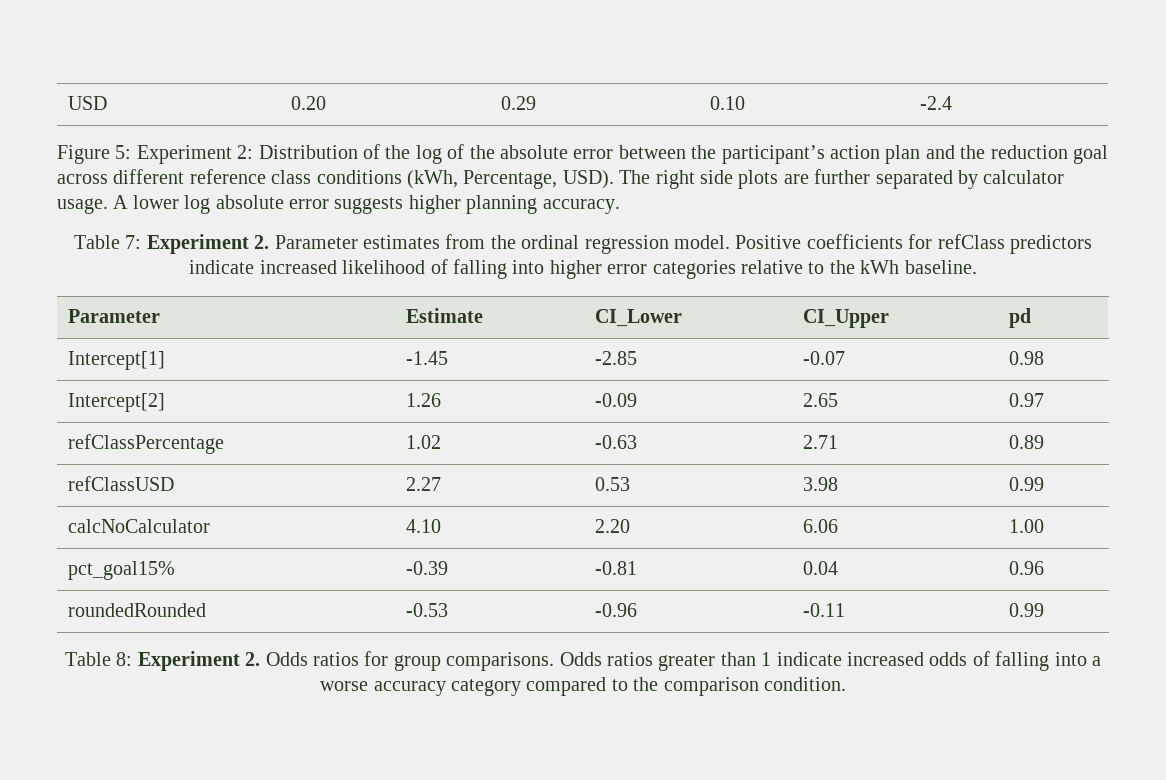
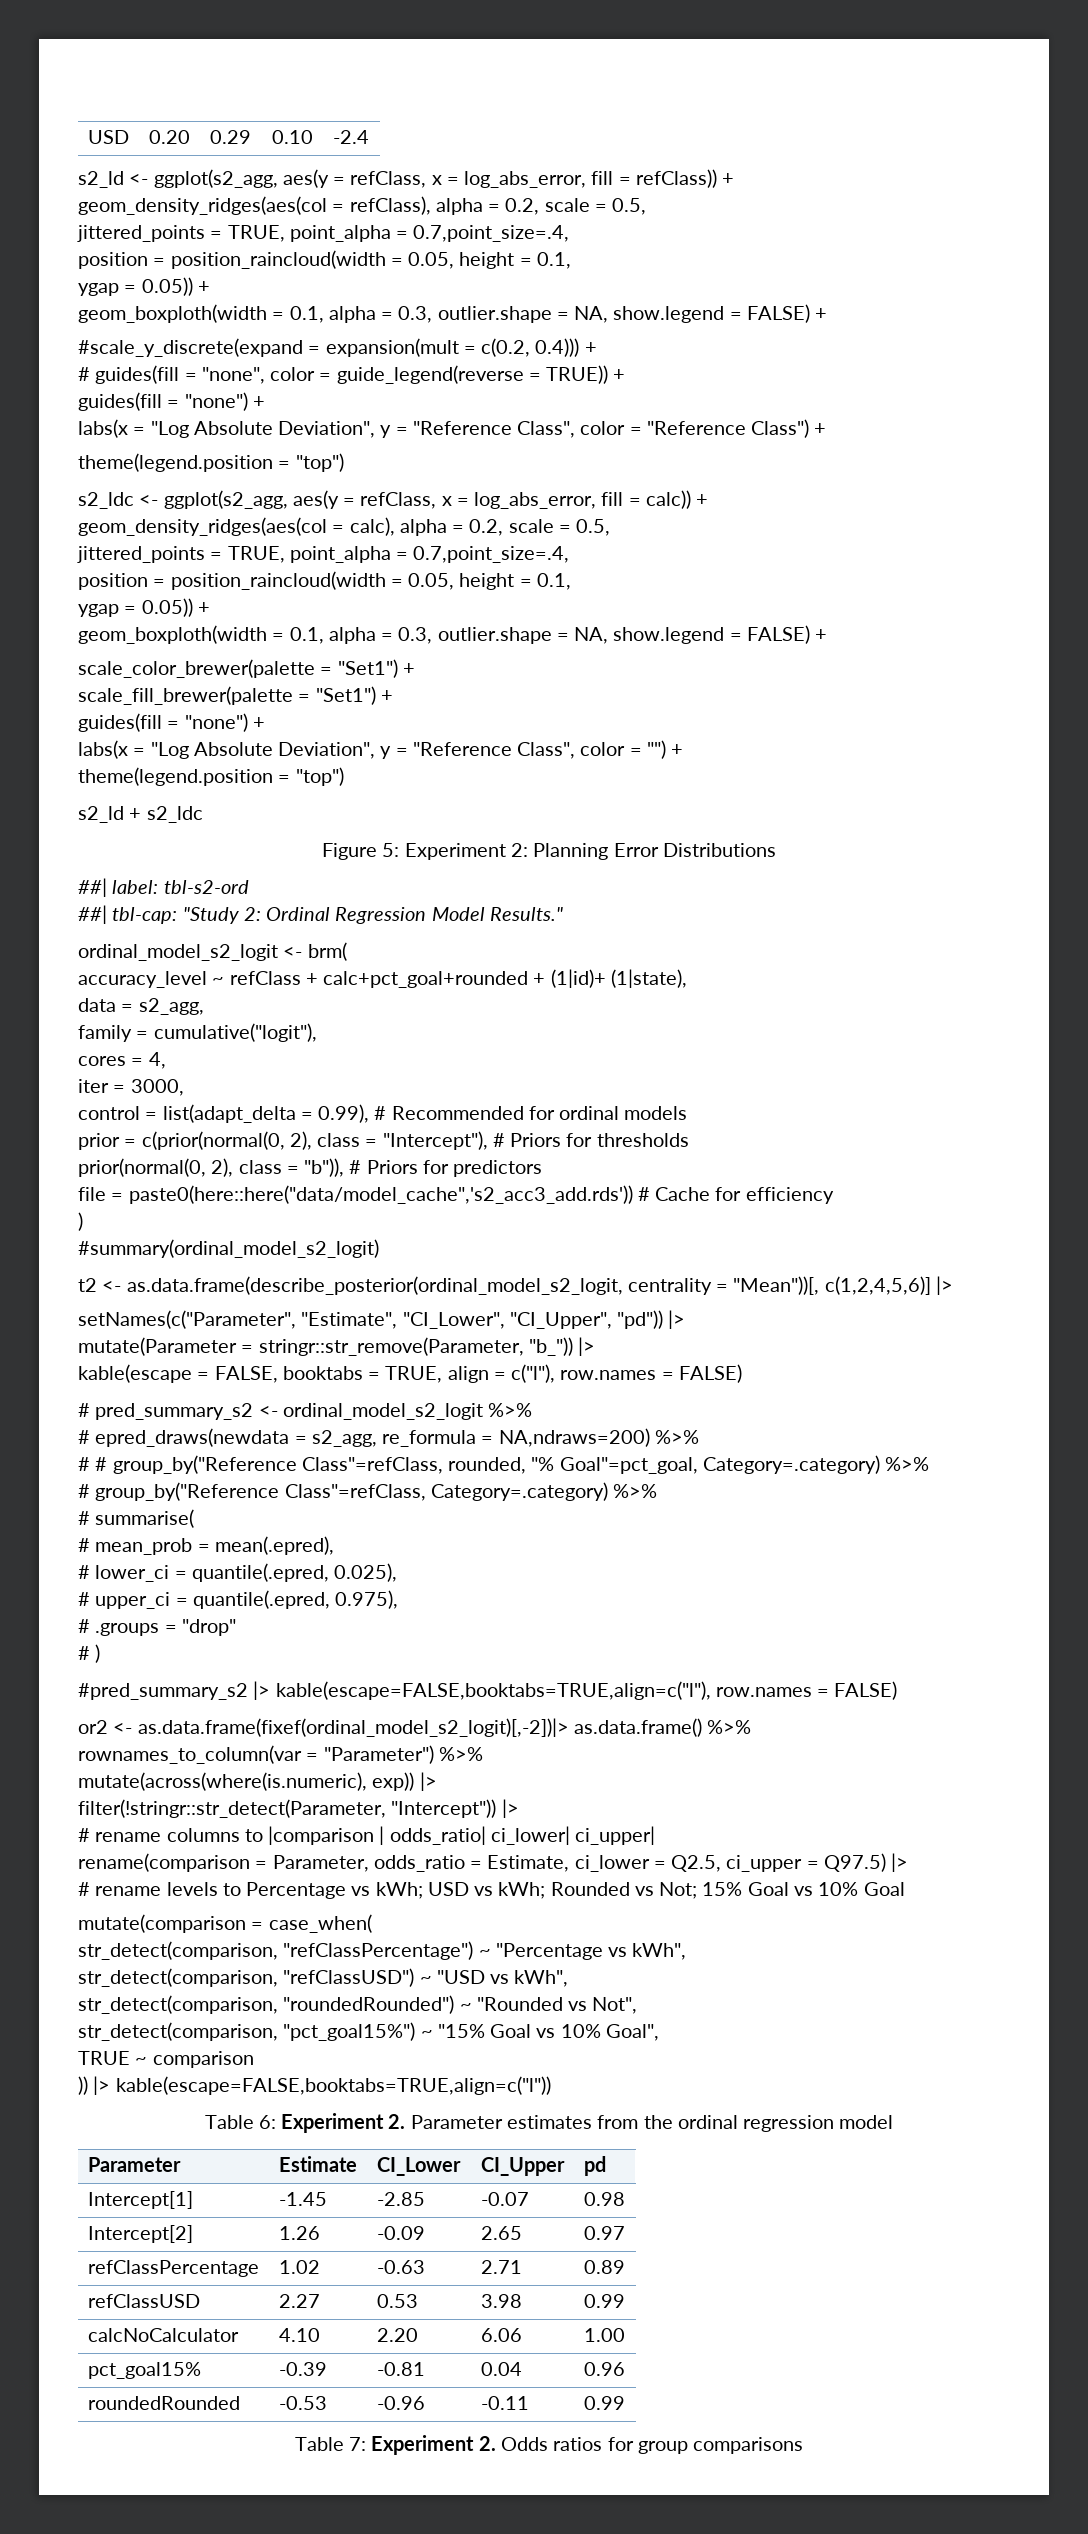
[57,144,1108,164] [57,169,1065,189] [57,195,620,214] [74,235,142,249] Figure 5: Experiment 2: Distribution of the log of the absolute error between the participant’s action plan and the reduction goal across different reference class conditions (kWh, Percentage, USD). The right side plots are further separated by calculator usage. A lower log absolute error suggests higher planning accuracy. // Table 7: -> [78,169,735,188] [78,196,647,215] [77,225,570,242] [78,250,571,269] [78,277,210,296] [78,304,828,323] [78,338,597,357] [78,365,626,384] [78,392,265,411] [78,419,827,438] [78,453,344,472] [78,490,709,509] [78,517,611,536] [77,546,570,563] [78,571,571,590] [78,598,210,617] [78,625,828,644] [78,659,415,678] [78,686,393,705] [78,713,265,732] [78,740,684,759] [78,767,344,786] [78,806,203,823] [322,843,776,860] [78,878,249,897] [78,905,563,924] [78,942,347,961] [78,969,687,988] [78,998,204,1015] [78,1023,317,1042] [78,1052,166,1069] [78,1079,184,1096] [78,1104,688,1123] [78,1131,689,1150] [78,1158,543,1177] [78,1185,834,1204] [78,1212,83,1231] [78,1239,379,1258] [78,1276,953,1295] [78,1310,686,1329] [78,1337,596,1356] [78,1364,742,1383] [78,1403,533,1420] [78,1428,699,1447] [78,1455,930,1474] [78,1482,658,1501] [78,1509,195,1528] [78,1536,334,1555] [78,1563,398,1582] [78,1590,399,1609] [78,1619,236,1636] [78,1644,101,1663] [78,1681,898,1700] [78,1718,752,1737] [78,1745,483,1764] [78,1772,437,1791] [78,1799,519,1818] [78,1826,656,1845] [78,1853,909,1872] [78,1882,905,1899] [78,1914,372,1933] [78,1941,687,1960] [78,1968,569,1987] [78,1995,638,2014] [78,2022,659,2041] [78,2051,254,2068] [78,2076,551,2095] [204,2115,276,2129] s2_ld <- ggplot(s2_agg, aes(y = refClass, x = log_abs_error, fill = refClass)) + // geom_density_ridges(aes(col = refClass), alpha = 0.2, scale = 0.5, // jittered_points = TRUE, point_alpha = 0.7,point_size=.4, // position = position_raincloud(width = 0.05, height = 0.1, // ygap = 0.05)) + // geom_boxploth(width = 0.1, alpha = 0.3, outlier.shape = NA, show.legend = FALSE) + // #scale_y_discrete(expand = expansion(mult = c(0.2, 0.4))) + // # guides(fill = "none", color = guide_legend(reverse = TRUE)) + // guides(fill = "none") + // labs(x = "Log Absolute Deviation", y = "Reference Class", color = "Reference Class") + // theme(legend.position = "top") // s2_ldc <- ggplot(s2_agg, aes(y = refClass, x = log_abs_error, fill = calc)) + // geom_density_ridges(aes(col = calc), alpha = 0.2, scale = 0.5, // jittered_points = TRUE, point_alpha = 0.7,point_size=.4, // position = position_raincloud(width = 0.05, height = 0.1, // ygap = 0.05)) + // geom_boxploth(width = 0.1, alpha = 0.3, outlier.shape = NA, show.legend = FALSE) + // scale_color_brewer(palette = "Set1") + // scale_fill_brewer(palette = "Set1") + // guides(fill = "none") + // labs(x = "Log Absolute Deviation", y = "Reference Class", color = "") + // theme(legend.position = "top") // s2_ld + s2_ldc // Figure 5: Experiment 2: Planning Error Distributions // ##| label: tbl-s2-ord // ##| tbl-cap: "Study 2: Ordinal Regression Model Results." // ordinal_model_s2_logit <- brm( // accuracy_level ~ refClass + calc+pct_goal+rounded + (1|id)+ (1|state), // data = s2_agg, // family = cumulative("logit"), // cores = 4, // iter = 3000, // control = list(adapt_delta = 0.99), # Recommended for ordinal models // prior = c(prior(normal(0, 2), class = "Intercept"), # Priors for thresholds // prior(normal(0, 2), class = "b")), # Priors for predictors // file = paste0(here::here("data/model_cache",'s2_acc3_add.rds')) # Cache for efficiency // ) // #summary(ordinal_model_s2_logit) // t2 <- as.data.frame(describe_posterior(ordinal_model_s2_logit, centrality = "Mean"))[, c(1,2,4,5,6)] |> // setNames(c("Parameter", "Estimate", "CI_Lower", "CI_Upper", "pd")) |> // mutate(Parameter = stringr::str_remove(Parameter, "b_")) |> // kable(escape = FALSE, booktabs = TRUE, align = c("l"), row.names = FALSE) // # pred_summary_s2 <- ordinal_model_s2_logit %>% // # epred_draws(newdata = s2_agg, re_formula = NA,ndraws=200) %>% // # # group_by("Reference Class"=refClass, rounded, "% Goal"=pct_goal, Category=.category) %>% // # group_by("Reference Class"=refClass, Category=.category) %>% // # summarise( // # mean_prob = mean(.epred), // # lower_ci = quantile(.epred, 0.025), // # upper_ci = quantile(.epred, 0.975), // # .groups = "drop" // # ) // #pred_summary_s2 |> kable(escape=FALSE,booktabs=TRUE,align=c("l"), row.names = FALSE) // or2 <- as.data.frame(fixef(ordinal_model_s2_logit)[,-2])|> as.data.frame() %>% // rownames_to_column(var = "Parameter") %>% // mutate(across(where(is.numeric), exp)) |> // filter(!stringr::str_detect(Parameter, "Intercept")) |> // # rename columns to |comparison | odds_ratio| ci_lower| ci_upper| // rename(comparison = Parameter, odds_ratio = Estimate, ci_lower = Q2.5, ci_upper = Q97.5) |> // # rename levels to Percentage vs kWh; USD vs kWh; Rounded vs Not; 15% Goal vs 10% Goal // mutate(comparison = case_when( // str_detect(comparison, "refClassPercentage") ~ "Percentage vs kWh", // str_detect(comparison, "refClassUSD") ~ "USD vs kWh", // str_detect(comparison, "roundedRounded") ~ "Rounded vs Not", // str_detect(comparison, "pct_goal15%") ~ "15% Goal vs 10% Goal", // TRUE ~ comparison // )) |> kable(escape=FALSE,booktabs=TRUE,align=c("l")) // Table 6:
[673,234,1092,254] [189,259,977,279] model. Positive coefficients for refClass predictors indicate increased likelihood of falling into higher error categories relative to the kWh baseline. -> [839,2115,894,2129] model
[116,652,133,666] 8: -> [349,2437,367,2451] 7:
[446,651,1101,671] [320,677,846,696] comparisons. Odds ratios greater than 1 indicate increased odds of falling into a worse accuracy category compared to the comparison condition. -> [693,2437,804,2454] comparisons

